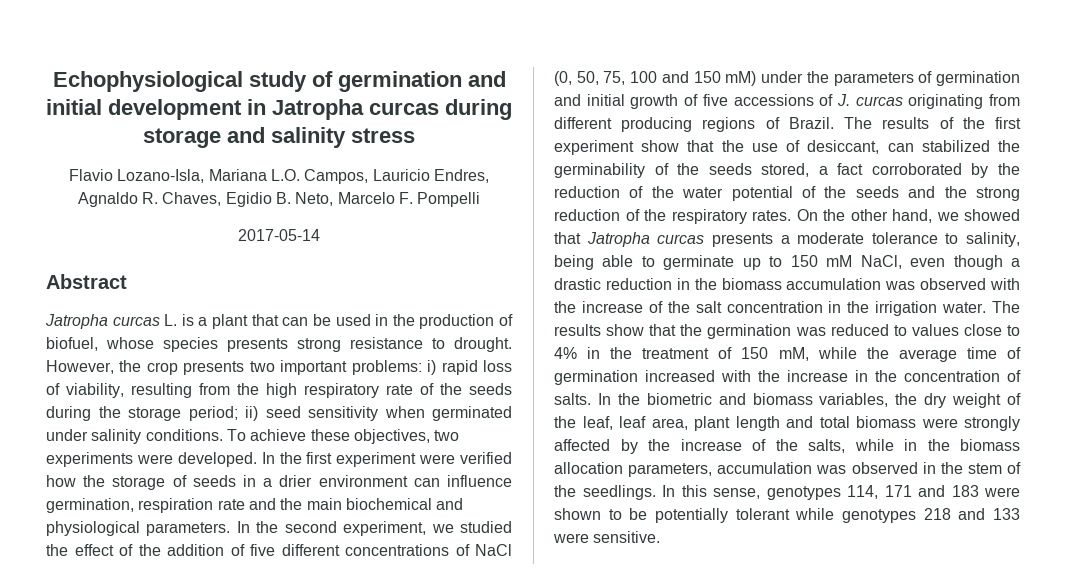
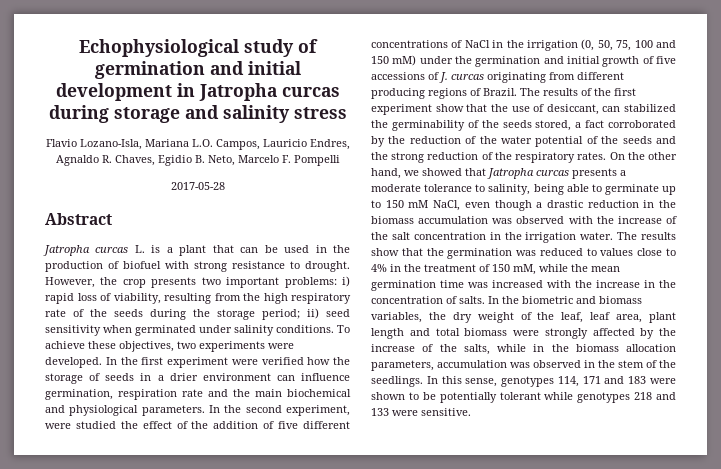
[238,229,320,241] 2017-05-14 -> [170,182,225,190] 2017-05-28
[46,337,288,352] biofuel, whose species presents -> [123,261,189,269] biofuel with
[431,524,454,533] we -> [45,423,71,429] were
(512, 550) none -> [492,40,578,51] in the irrigation
[833,71,933,86] parameters of -> (472, 60) none
[898,347,1022,362] [554,370,638,385] average time of germination -> [591,266,620,272] [371,280,488,291] mean germination time was

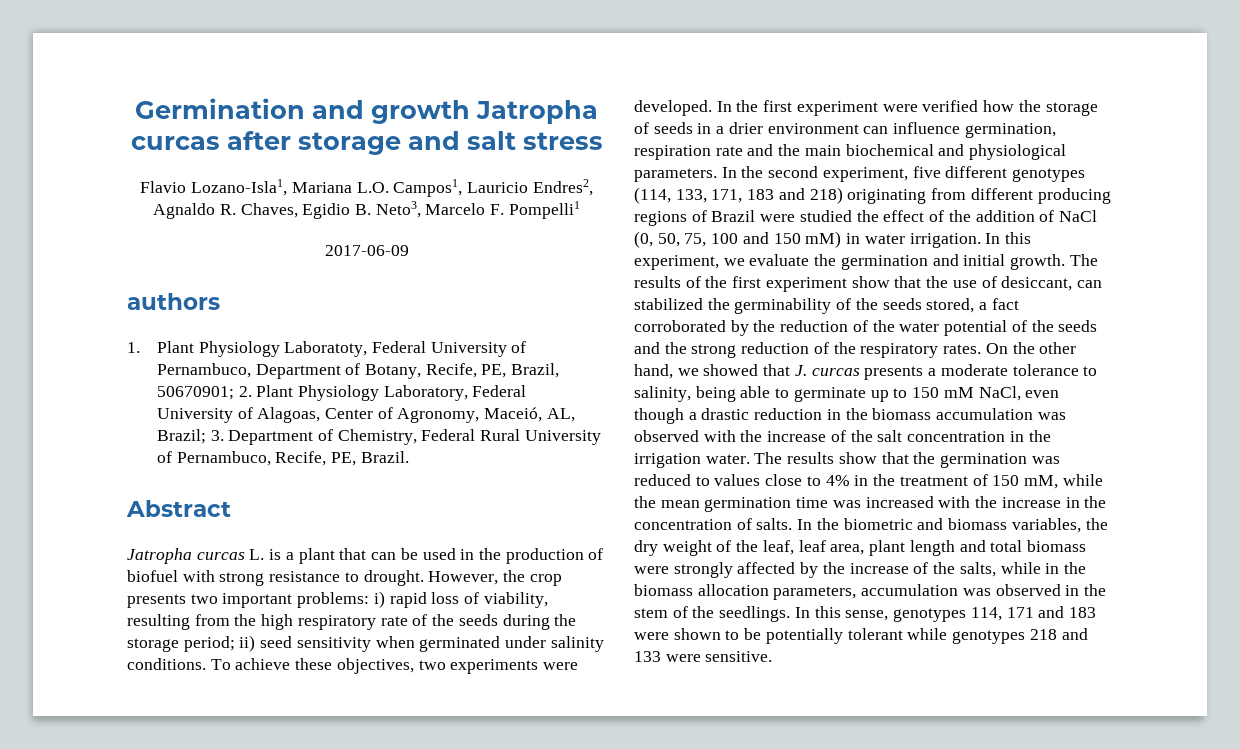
[79,39,318,57] [94,61,301,79] [55,83,340,101] [48,105,109,123] Echophysiological study of germination and initial development in Jatropha curcas during -> [135,98,598,124] [130,131,291,150] Germination and growth Jatropha curcas after
[222,105,290,123] salinity -> [466,131,516,150] salt
[79,139,142,150] Lozano-Isla, -> [191,179,288,196] Lozano-Isla1,
[215,139,350,150] Campos, Lauricio Endres, -> [393,179,593,197] Campos1, Lauricio Endres2,
[207,155,235,166] Neto, -> [375,201,421,218] Neto3,
[293,155,340,166] [170,182,225,190] Pompelli // 2017-05-28 -> [508,201,580,219] [324,245,409,256] [127,293,220,310] [127,341,527,357] [156,363,560,379] [156,385,527,401] [156,407,575,423] [156,429,601,445] [156,451,409,466] Pompelli1 // 2017-06-09 // authors // 1. Plant Physiology Laboratoty, Federal University of Pernambuco, Department of Botany, Recife, PE, Brazil, 50670901; 2. Plant Physiology Laboratory, Federal University of Alagoas, Center of Agronomy, Maceió, AL, Brazil; 3. Department of Chemistry, Federal Rural University of Pernambuco, Recife, PE, Brazil.
(350, 410) none -> [912,166,1086,182] [634,187,1111,204] [634,210,756,226] five different genotypes (114, 133, 171, 183 and 218) originating from different producing regions of Brazil
[278,421,350,429] [371,40,578,51] five different concentrations of NaCl in the irrigation -> [1058,210,1097,222] NaCl
[419,56,676,67] [371,72,624,83] [371,88,517,99] under the germination and initial growth of five accessions of J. curcas originating from different producing regions of Brazil. -> [846,232,1031,248] [634,254,1066,270] in water irrigation. In this experiment, we evaluate the germination and initial growth.
[487,168,534,179] Jatropha -> [794,365,807,376] J.

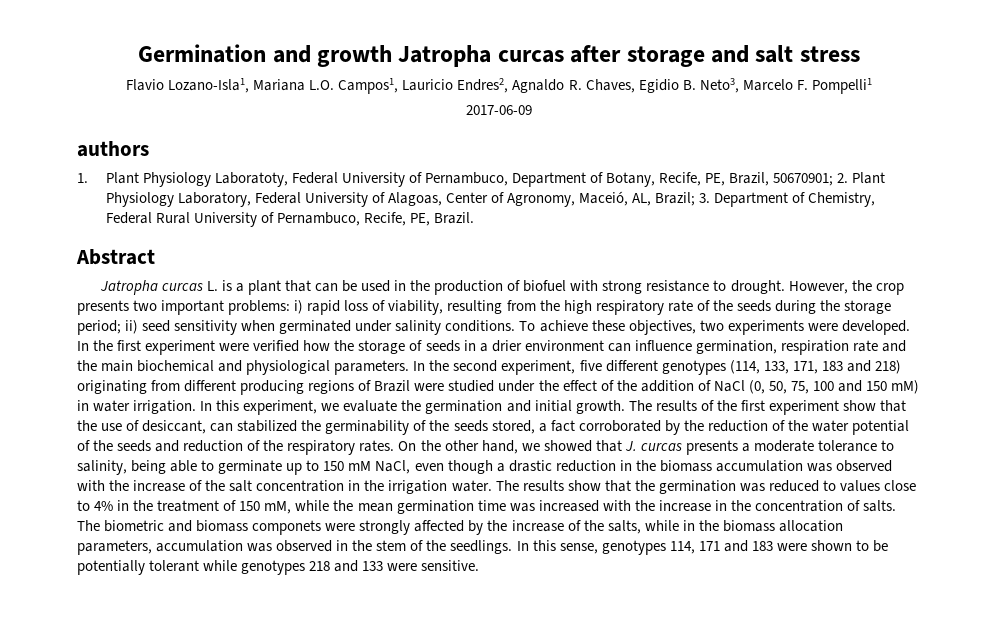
(852, 216) none -> [498,380,536,392] under
[664,342,737,358] the strong -> (180, 446) none
[797,518,839,530] In the -> [77,520,100,531] The
[1011,518,1108,533] [634,540,1086,556] variables, the dry weight of the leaf, leaf area, plant length and total biomass -> [252,520,322,535] componets

